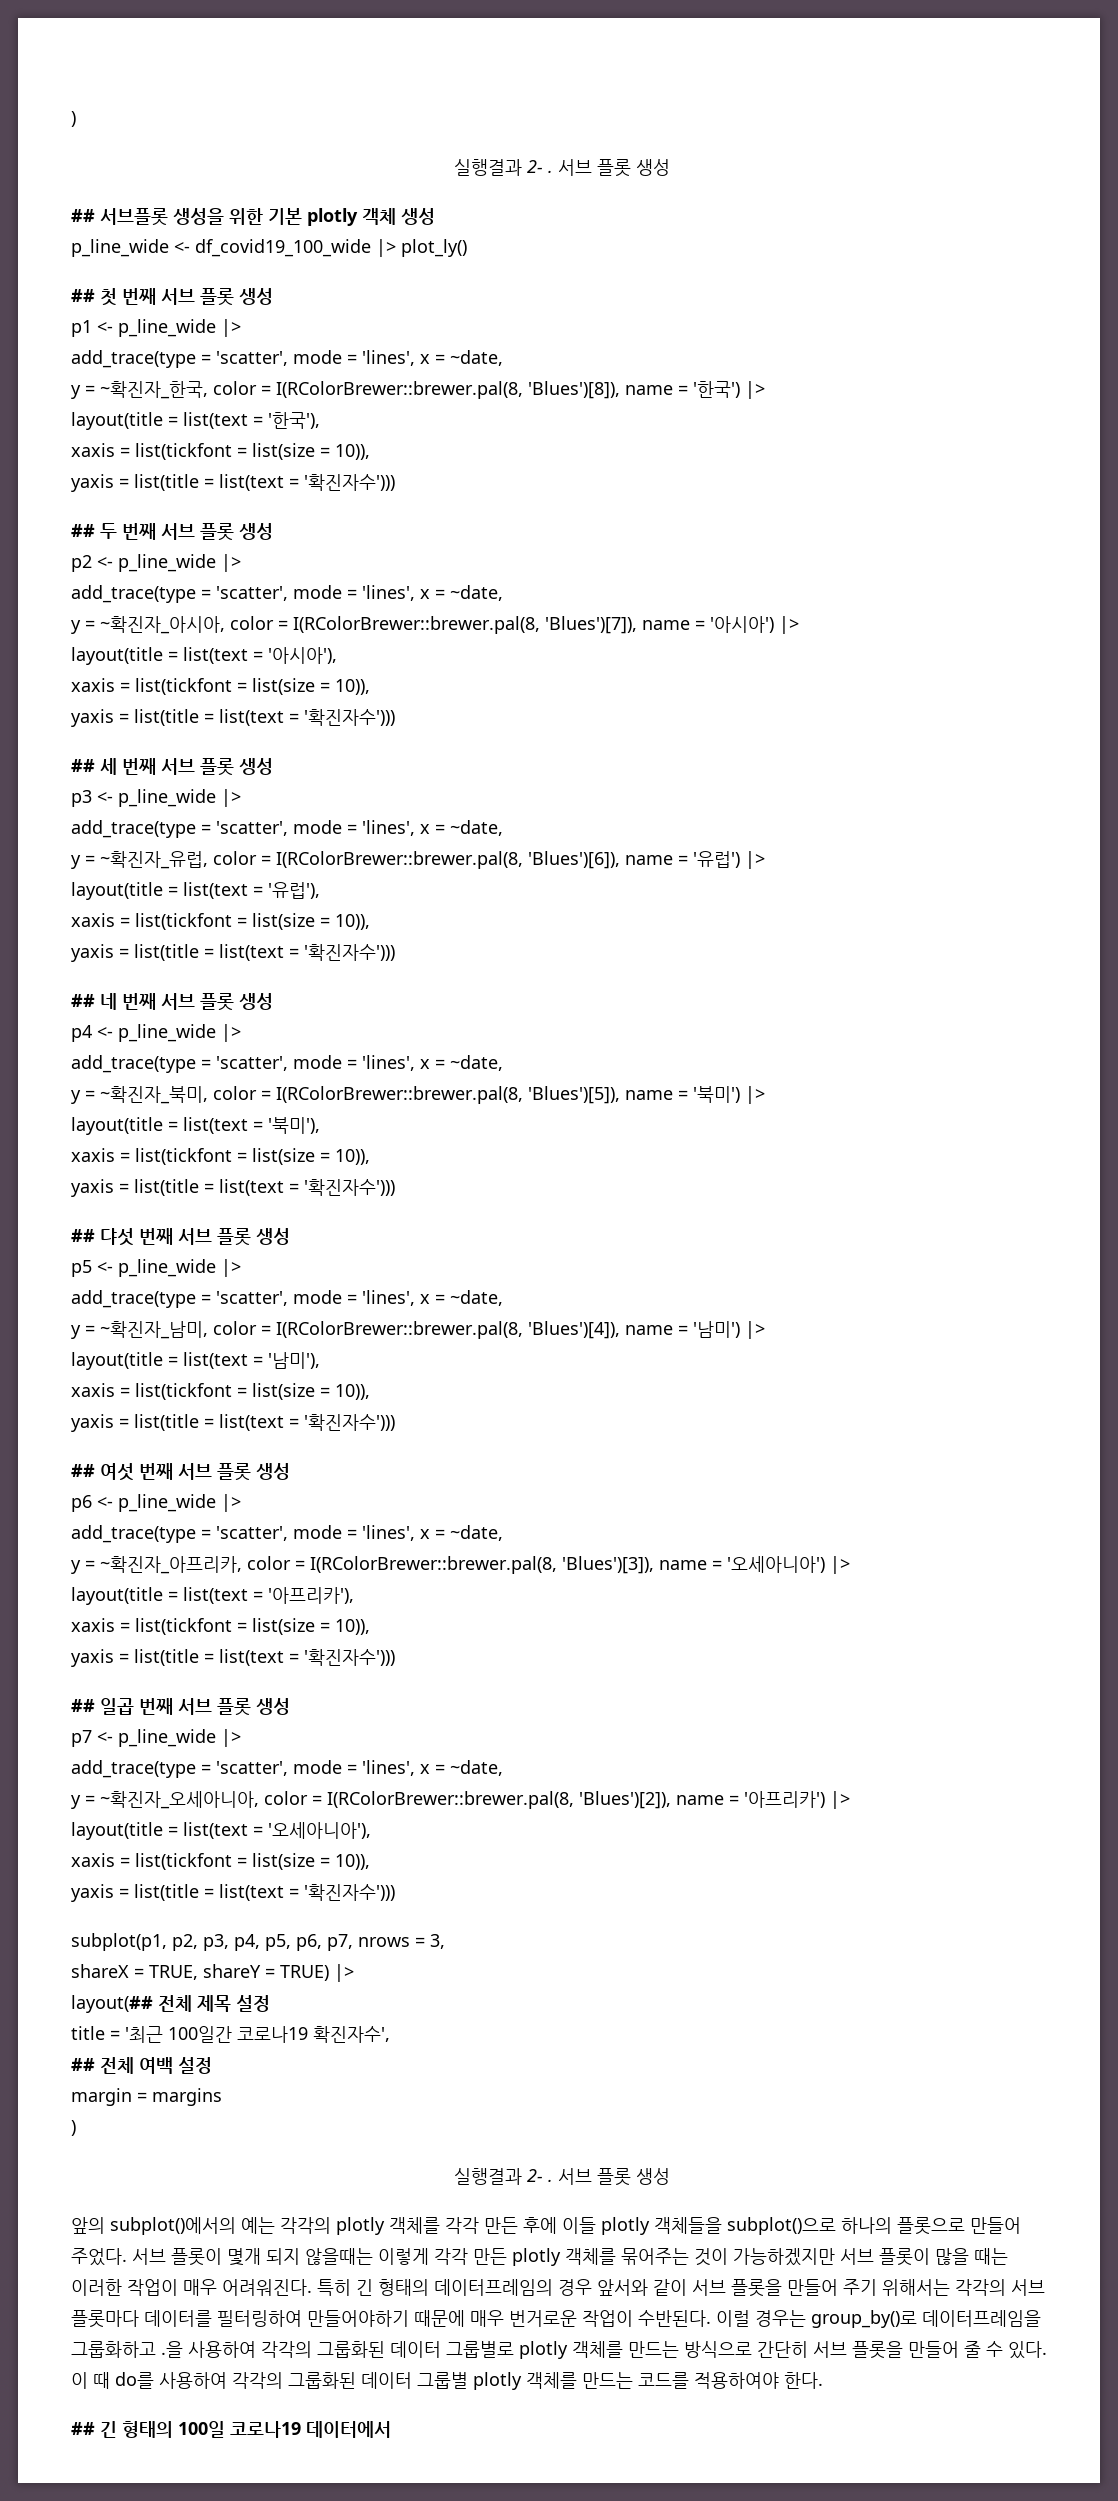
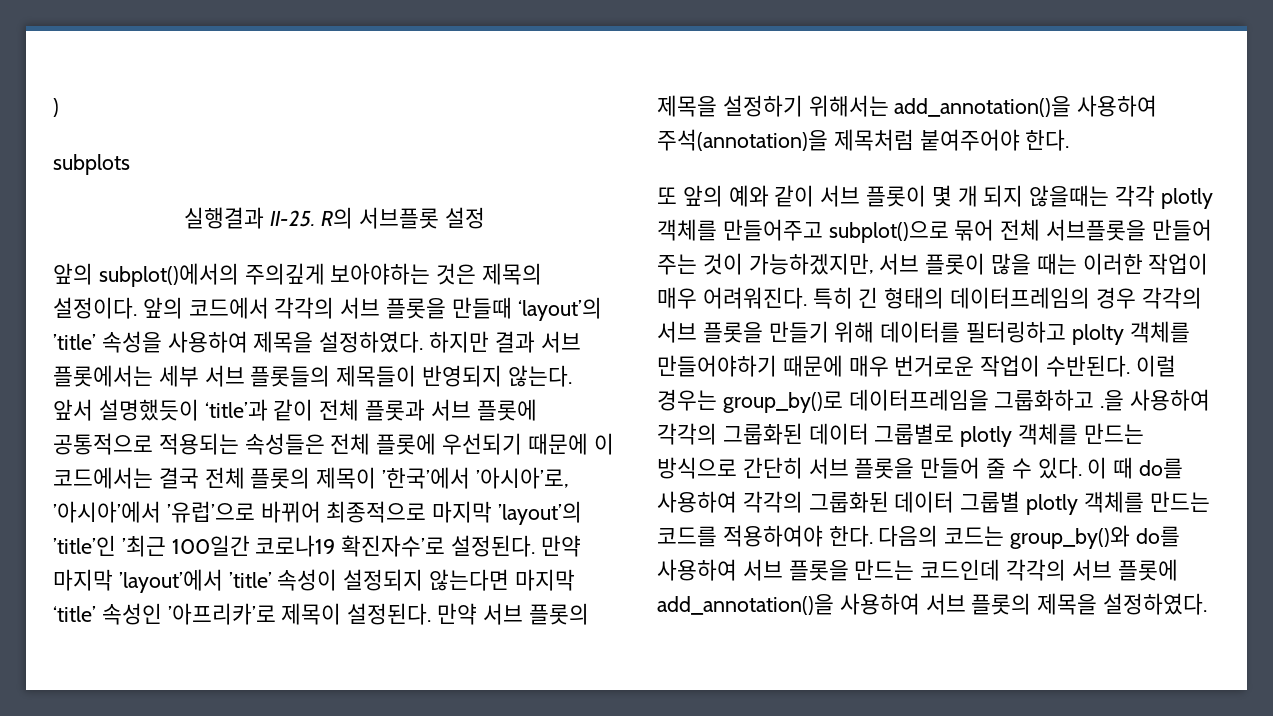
[71,111,76,127] [453,159,670,177] [71,208,435,226] [71,239,467,257] [71,288,273,306] [71,319,241,337] [71,350,503,368] [71,381,765,399] [71,412,320,430] [71,443,370,460] [71,474,395,492] [71,523,273,541] [71,554,241,572] [71,585,503,603] [71,616,799,634] [71,647,337,665] [71,678,370,695] [71,709,395,727] [71,758,273,776] [71,789,241,807] [71,820,503,838] [71,851,765,869] [71,882,320,900] [71,913,370,930] [71,944,395,962] [71,993,273,1011] [71,1024,241,1042] [71,1055,503,1073] [71,1086,765,1104] [71,1117,320,1135] [71,1148,370,1165] [71,1179,395,1197] [71,1228,290,1246] [71,1259,241,1277] [71,1290,503,1308] [71,1321,765,1339] [71,1352,320,1370] [71,1383,370,1400] [71,1414,395,1432] [71,1463,290,1481] [71,1494,241,1512] [71,1525,503,1543] [71,1556,850,1574] [71,1587,354,1605] [71,1618,370,1635] [71,1649,395,1667] [71,1698,290,1716] [71,1729,241,1747] [71,1760,503,1778] [71,1791,850,1809] [71,1822,371,1840] [71,1853,370,1870] [71,1884,395,1902] [71,1933,445,1951] [71,1964,354,1982] [71,1995,270,2013] [71,2026,390,2043] [71,2057,212,2074] [71,2088,222,2106] [71,2120,76,2136] [453,2168,670,2186] [71,2217,1021,2235] [71,2248,835,2266] ) // 실행결과 2- . 서브 플롯 생성 // ## 서브플롯 생성을 위한 기본 plotly 객체 생성 // p_line_wide <- df_covid19_100_wide |> plot_ly() // ## 첫 번째 서브 플롯 생성 // p1 <- p_line_wide |> // add_trace(type = 'scatter', mode = 'lines', x = ~date, // y = ~확진자_한국, color = I(RColorBrewer::brewer.pal(8, 'Blues')[8]), name = '한국') |> // layout(title = list(text = '한국'), // xaxis = list(tickfont = list(size = 10)), // yaxis = list(title = list(text = '확진자수'))) // ## 두 번째 서브 플롯 생성 // p2 <- p_line_wide |> // add_trace(type = 'scatter', mode = 'lines', x = ~date, // y = ~확진자_아시아, color = I(RColorBrewer::brewer.pal(8, 'Blues')[7]), name = '아시아') |> // layout(title = list(text = '아시아'), // xaxis = list(tickfont = list(size = 10)), // yaxis = list(title = list(text = '확진자수'))) // ## 세 번째 서브 플롯 생성 // p3 <- p_line_wide |> // add_trace(type = 'scatter', mode = 'lines', x = ~date, // y = ~확진자_유럽, color = I(RColorBrewer::brewer.pal(8, 'Blues')[6]), name = '유럽') |> // layout(title = list(text = '유럽'), // xaxis = list(tickfont = list(size = 10)), // yaxis = list(title = list(text = '확진자수'))) // ## 네 번째 서브 플롯 생성 // p4 <- p_line_wide |> // add_trace(type = 'scatter', mode = 'lines', x = ~date, // y = ~확진자_북미, color = I(RColorBrewer::brewer.pal(8, 'Blues')[5]), name = '북미') |> // layout(title = list(text = '북미'), // xaxis = list(tickfont = list(size = 10)), // yaxis = list(title = list(text = '확진자수'))) // ## 댜섯 번째 서브 플롯 생성 // p5 <- p_line_wide |> // add_trace(type = 'scatter', mode = 'lines', x = ~date, // y = ~확진자_남미, color = I(RColorBrewer::brewer.pal(8, 'Blues')[4]), name = '남미') |> // layout(title = list(text = '남미'), // xaxis = list(tickfont = list(size = 10)), // yaxis = list(title = list(text = '확진자수'))) // ## 여섯 번째 서브 플롯 생성 // p6 <- p_line_wide |> // add_trace(type = 'scatter', mode = 'lines', x = ~date, // y = ~확진자_아프리카, color = I(RColorBrewer::brewer.pal(8, 'Blues')[3]), name = '오세아니아') |> // layout(title = list(text = '아프리카'), // xaxis = list(tickfont = list(size = 10)), // yaxis = list(title = list(text = '확진자수'))) // ## 일곱 번째 서브 플롯 생성 // p7 <- p_line_wide |> // add_trace(type = 'scatter', mode = 'lines', x = ~date, // y = ~확진자_오세아니아, color = I(RColorBrewer::brewer.pal(8, 'Blues')[2]), name = '아프리카') |> // layout(title = list(text = '오세아니아'), // xaxis = list(tickfont = list(size = 10)), // yaxis = list(title = list(text = '확진자수'))) // subplot(p1, p2, p3, p4, p5, p6, p7, nrows = 3, // shareX = TRUE, shareY = TRUE) |> // layout(## 전체 제목 설정 // title = '최근 100일간 코로나19 확진자수', // ## 전체 여백 설정 // margin = margins // ) // 실행결과 2- . 서브 플롯 생성 // 앞의 subplot()에서의 예는 각각의 plotly 객체를 각각 만든 후에 이들 plotly 객체들을 subplot()으로 하나의 플롯으로 만들어 주었다. 서브 플롯이 몇개 되지 않을때는 이렇게 각각 만든 plotly 객체를 묶어주는 것이 가능하겠지만 -> [53,98,59,117] [53,154,130,175] [184,207,485,229] [53,263,543,287] [53,297,602,321] [53,331,581,353] [53,365,572,387] [53,399,537,421] [53,433,614,455] [53,467,569,489] [53,501,583,525] [53,535,581,557] [53,569,575,593] [53,603,589,625] [657,95,1158,117] [657,129,1070,151] [657,185,1213,209] [657,219,1212,243] [657,253,874,275] ) // subplots // 실행결과 II-25. R의 서브플롯 설정 // 앞의 subplot()에서의 주의깊게 보아야하는 것은 제목의 설정이다. 앞의 코드에서 각각의 서브 플롯을 만들때 ‘layout’의 ’title’ 속성을 사용하여 제목을 설정하였다. 하지만 결과 서브 플롯에서는 세부 서브 플롯들의 제목들이 반영되지 않는다. 앞서 설명했듯이 ‘title’과 같이 전체 플롯과 서브 플롯에 공통적으로 적용되는 속성들은 전체 플롯에 우선되기 때문에 이 코드에서는 결국 전체 플롯의 제목이 ’한국’에서 ’아시아’로, ’아시아’에서 ’유럽’으로 바뀌어 최종적으로 마지막 ’layout’의 ’title’인 ’최근 100일간 코로나19 확진자수’로 설정된다. 만약 마지막 ’layout’에서 ’title’ 속성이 설정되지 않는다면 마지막 ‘title’ 속성인 ’아프리카’로 제목이 설정된다. 만약 서브 플롯의 제목을 설정하기 위해서는 add_annotation()을 사용하여 주석(annotation)을 제목처럼 붙여주어야 한다. // 또 앞의 예와 같이 서브 플롯이 몇 개 되지 않을때는 각각 plotly 객체를 만들어주고 subplot()으로 묶어 전체 서브플롯을 만들어 주는 것이 가능하겠지만,
[597,2279,1045,2297] [71,2310,302,2328] 앞서와 같이 서브 플롯을 만들어 주기 위해서는 각각의 서브 플롯마다 데이터를 필터링하여 -> [1141,287,1202,309] [657,321,1190,345] 각각의 서브 플롯을 만들기 위해 데이터를 필터링하고 plolty 객체를
[71,2421,391,2438] // ## 긴 형태의 100일 코로나19 데이터에서 -> [878,525,1180,549] [657,559,1178,581] [657,593,1208,615] 다음의 코드는 group_by()와 do를 사용하여 서브 플롯을 만드는 코드인데 각각의 서브 플롯에 add_annotation()을 사용하여 서브 플롯의 제목을 설정하였다.

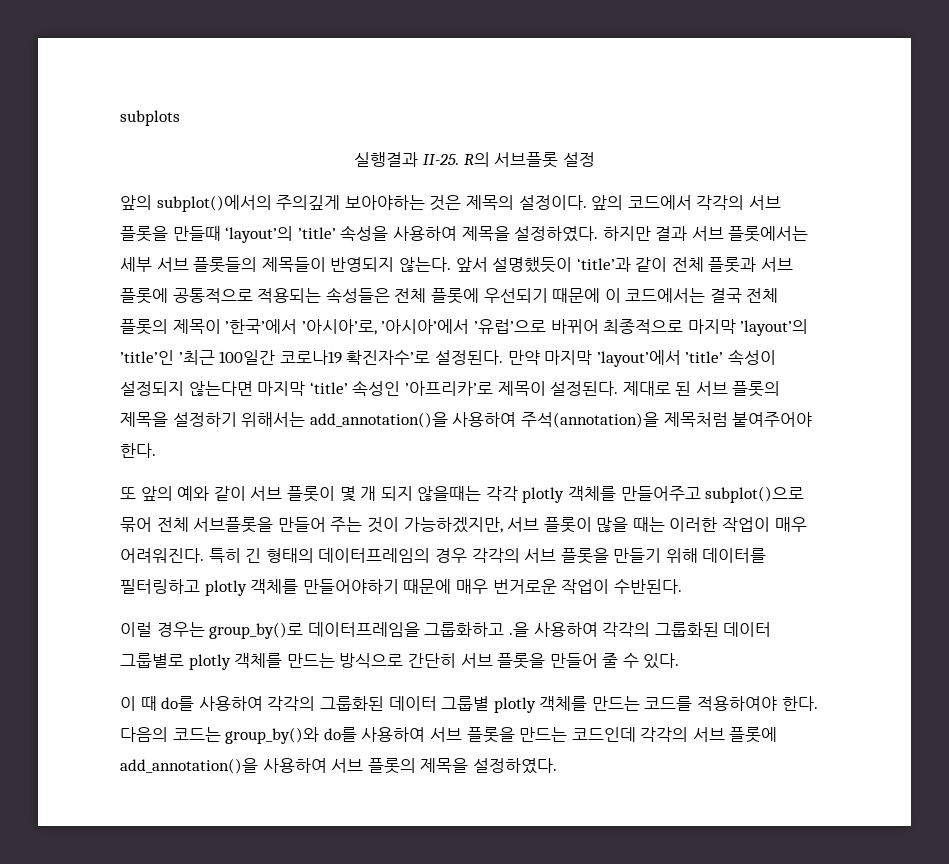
[53,98,59,117] ) // -> (120, 118) none
[437,603,478,625] 만약 -> [622,381,692,396] 제대로 된
[1071,324,1124,345] plolty -> [204,580,247,596] plotly
(1131, 366) none -> (682, 586) //
(1082, 468) none -> (680, 661) //

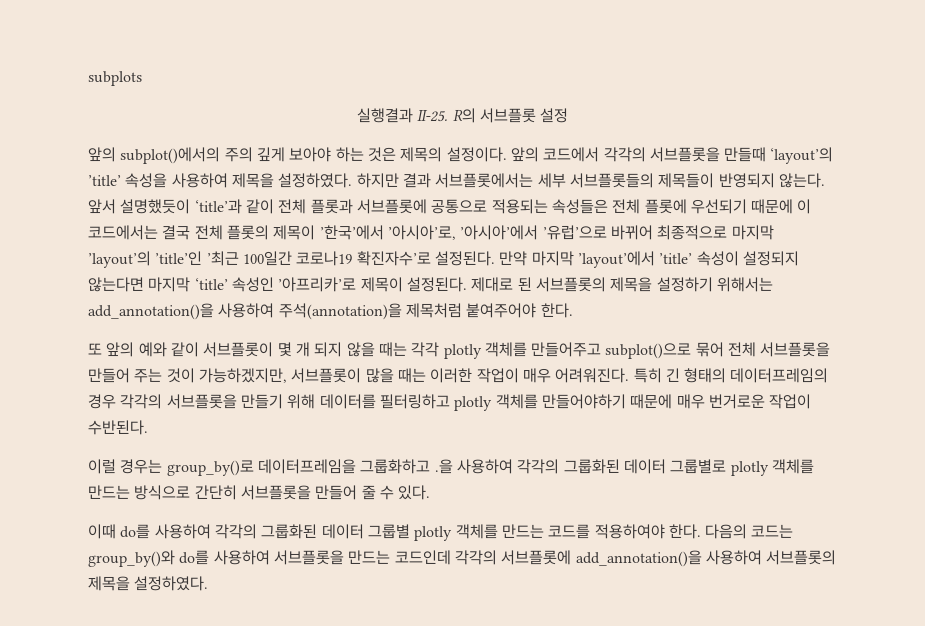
[276,195,425,210] 주의깊게 보아야하는 -> [224,147,364,162] 주의 깊게 보아야 하는
[748,195,781,210] [120,226,168,242] 서브 플롯을 -> [649,147,720,162] 서브플롯을
[691,226,809,242] [120,257,258,273] 서브 플롯에서는 세부 서브 플롯들의 -> [435,173,654,188] 서브플롯에서는 세부 서브플롯들의
[761,257,794,272] [120,288,253,304] 서브 플롯에 공통적으로 -> [356,199,488,214] 서브플롯에 공통으로
[695,381,781,397] 서브 플롯의 -> [535,277,606,292] 서브플롯의
[250,486,335,502] 서브 플롯이 -> [203,342,274,357] 서브플롯이
[417,486,482,501] 않을때는 -> [346,342,407,357] 않을 때는
[507,517,592,533] 서브 플롯이 -> [291,368,362,383] 서브플롯이
[524,548,609,564] 서브 플롯을 -> [166,394,237,409] 서브플롯을
[460,653,546,669] 서브 플롯을 -> [240,485,311,500] 서브플롯을
[120,696,157,711] 이 때 -> [88,524,116,539] 이때
[429,727,515,743] 서브 플롯을 -> [273,550,344,565] 서브플롯을
[692,727,778,743] [120,758,416,774] 서브 플롯에 add_annotation()을 사용하여 서브 플롯의 -> [501,550,837,567] 서브플롯에 add_annotation()을 사용하여 서브플롯의

